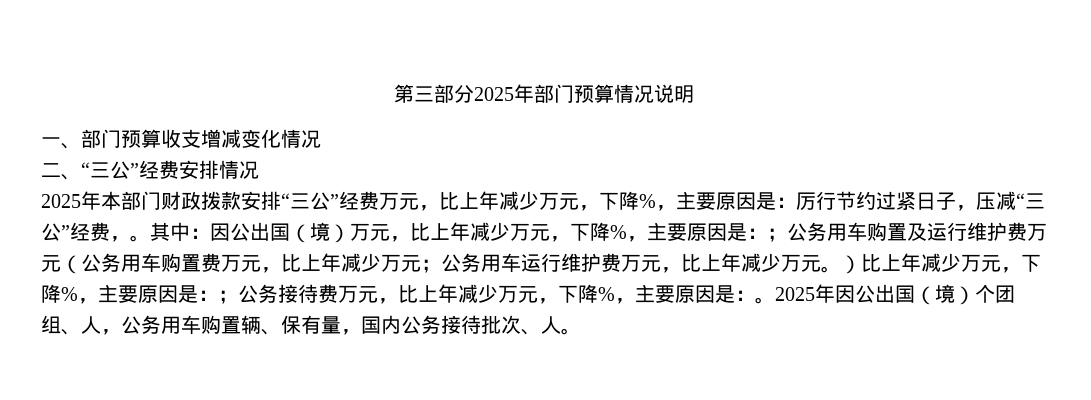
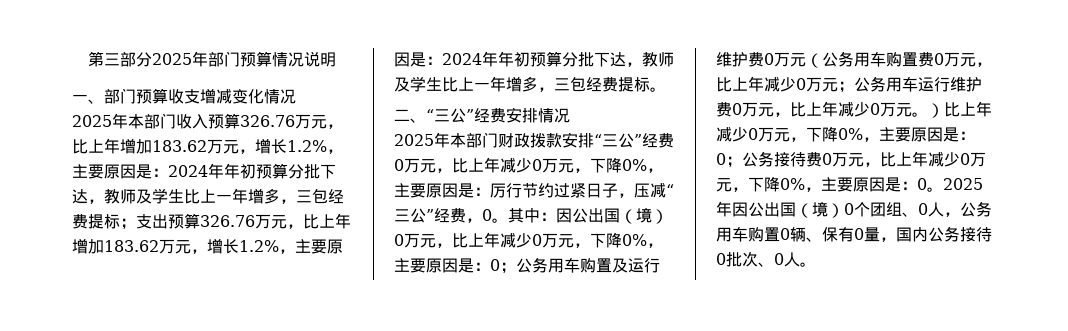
(321, 139) none -> [72,113,343,129] [72,138,343,154] [72,163,336,179] [72,188,344,204] [72,213,351,230] [72,238,343,254] [394,51,674,67] [394,76,666,92] // 2025年本部门收入预算326.76万元，比上年增加183.62万元，增长1.2%，主要原因是：2024年年初预算分批下达，教师及学生比上一年增多，三包经费提标；支出预算326.76万元，比上年增加183.62万元，增长1.2%，主要原因是：2024年年初预算分批下达，教师及学生比上一年增多，三包经费提标。
[379,191,656,211] 万元，比上年减少万元，下降% -> [394,157,647,173] 0万元，比上年减少0万元，下降0%
(130, 239) none -> [482,209,492,221] 0
[350,222,767,242] 万元，比上年减少万元，下降%，主要原因是： -> [394,232,663,248] [394,258,500,273] 0万元，比上年减少0万元，下降0%，主要原因是：0
(1027, 231) none -> [764,53,774,65] 0
[221,253,381,273] 万元，比上年减少 -> [934,52,992,67] [716,76,806,92] 0万元，比上年减少0
[621,253,781,273] 万元，比上年减少 -> [732,101,880,117] 0万元，比上年减少0
[961,254,1041,273] [41,284,218,304] 万元，下降%，主要原因是： -> [748,127,975,142] [716,153,726,165] 0万元，下降0%，主要原因是：0
[338,284,755,304] 万元，比上年减少万元，下降%，主要原因是： -> [822,151,986,167] [716,177,927,192] 0万元，比上年减少0万元，下降0%，主要原因是：0
(975, 295) none -> [844,203,854,215] 0
(81, 332) none -> [918,203,928,215] 0
(241, 325) none -> [780,228,790,240] 0
(321, 324) none -> [854,228,864,240] 0
[481,315,541,335] 批次、 -> [716,251,784,267] 0批次、0

